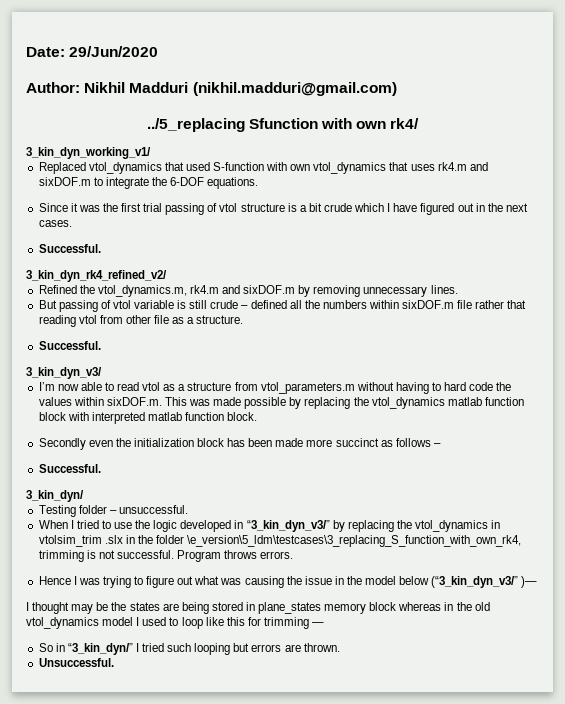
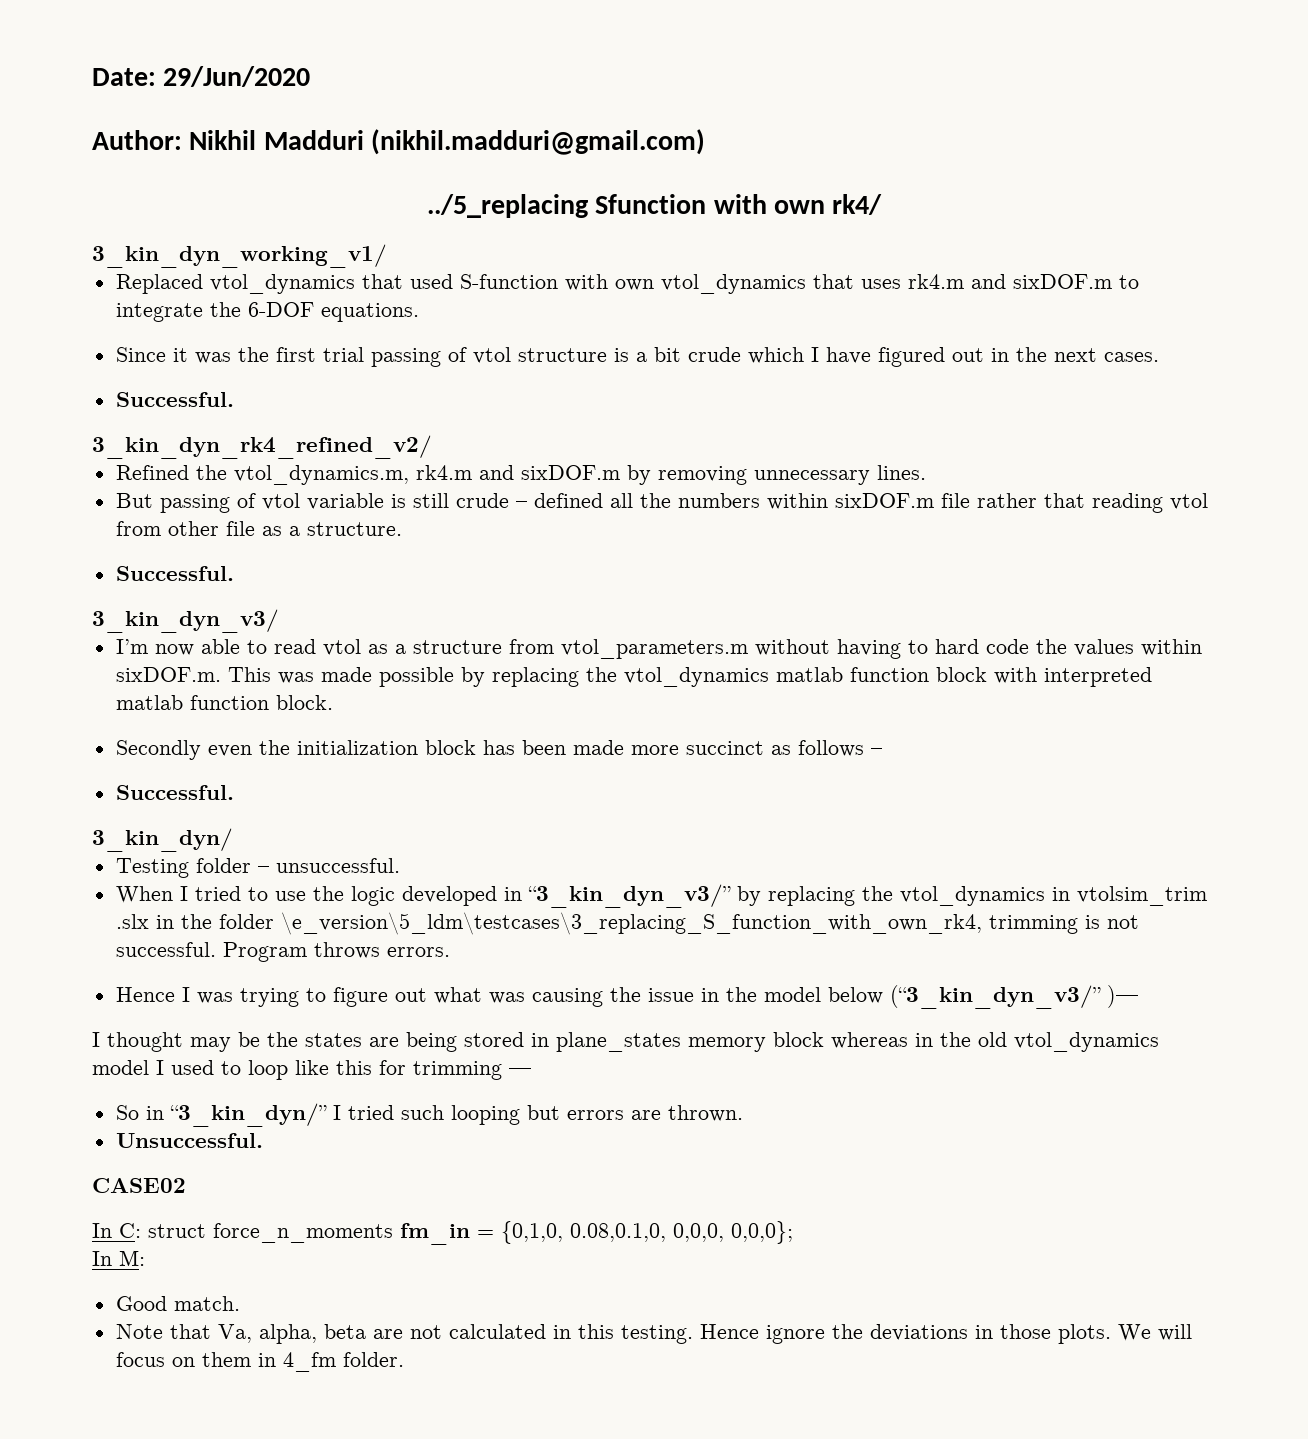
(114, 662) none -> [92,1178,186,1193] [92,1221,793,1245] [92,1250,145,1266] [115,1296,240,1311] [115,1324,1192,1344] [115,1352,404,1372] // CASE02 // In C: struct force_n_moments fm_in = {0,1,0, 0.08,0.1,0, 0,0,0, 0,0,0}; // In M: // Good match. // Note that Va, alpha, beta are not calculated in this testing. Hence ignore the deviations in those plots. We will focus on them in 4_fm folder.

